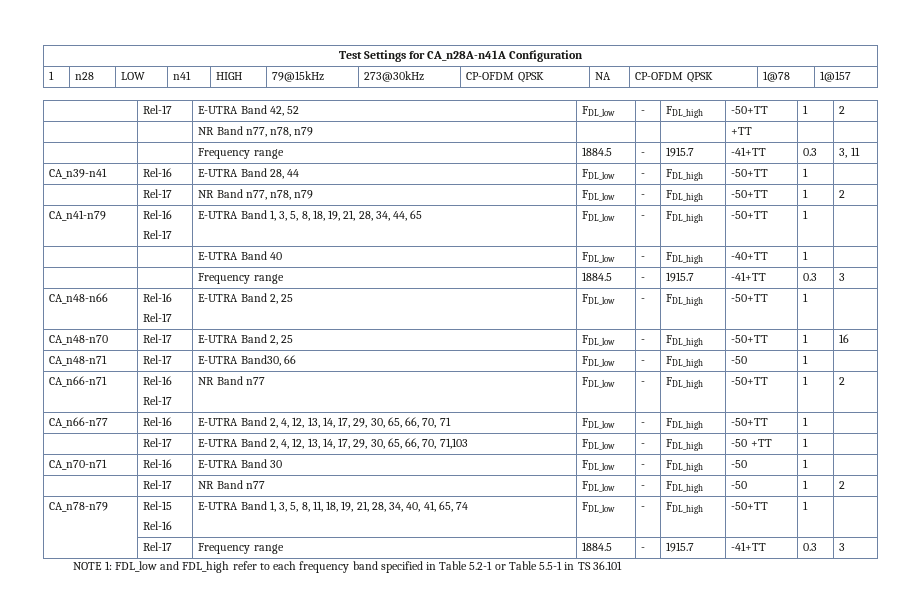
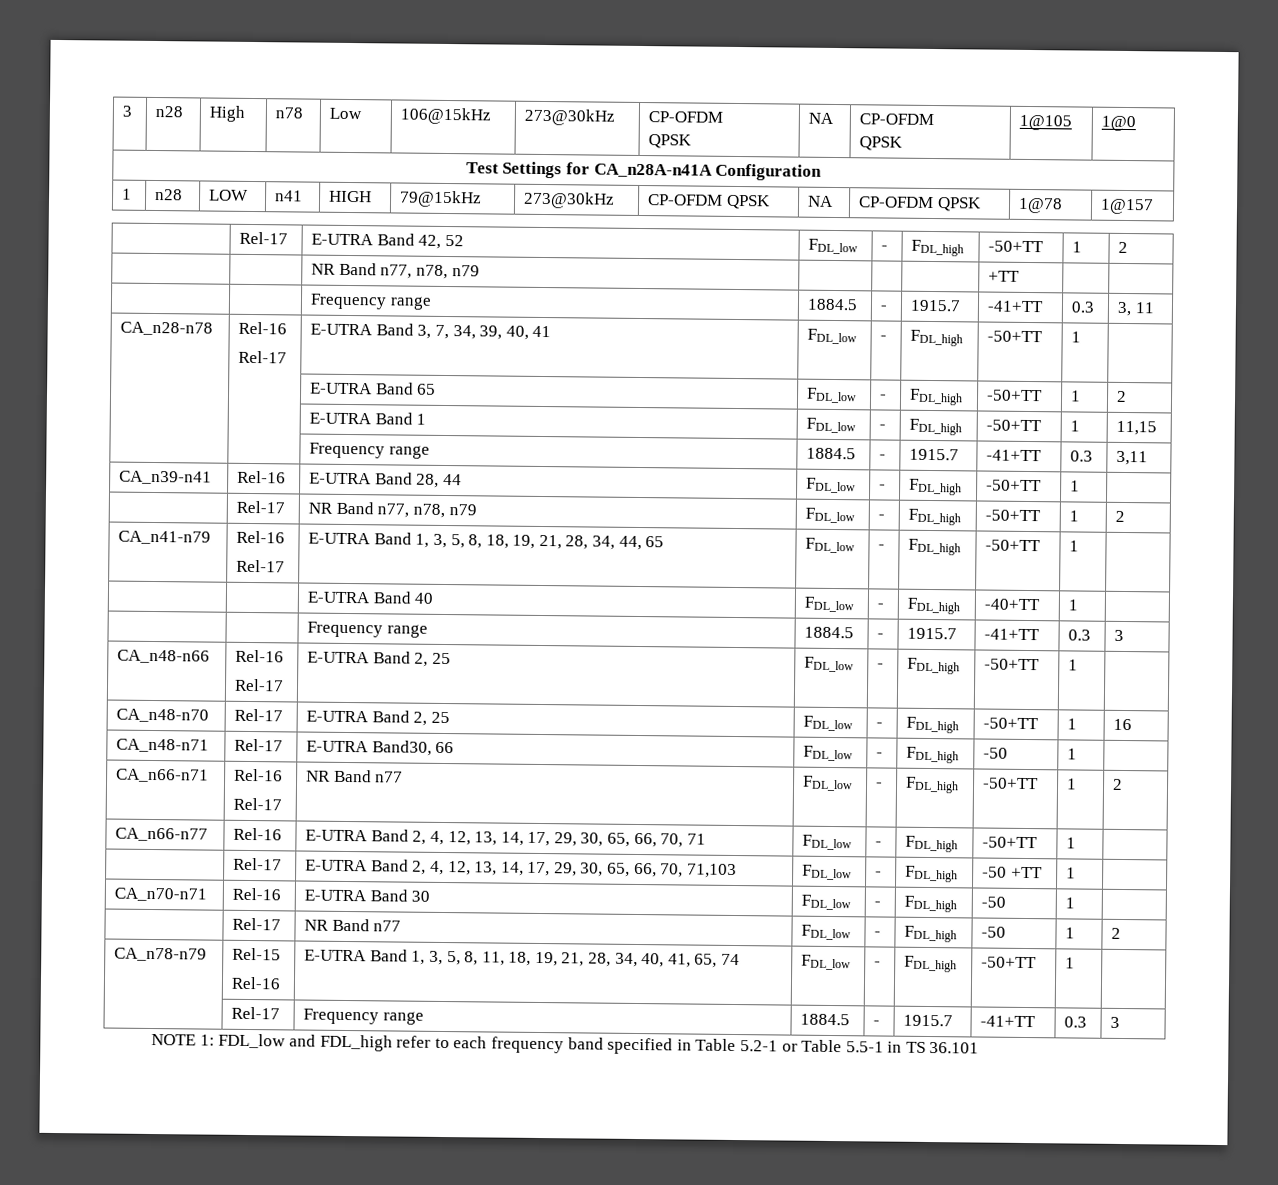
(338, 55) none -> [122,105,133,117] [155,106,184,118] [209,105,246,122] [275,107,304,119] [329,107,363,120] [400,107,492,125] [524,108,616,126] [648,111,724,123] [648,134,693,149] [808,112,835,124] [859,113,935,126] [859,136,904,151] [1019,114,1073,131] [1101,115,1137,132] 3 | n28 | High | n78 | Low | 106@15kHz | 273@30kHz | CP-OFDM // QPSK | NA | CP-OFDM // QPSK | 1@105 | 1@0 //
(860, 151) none -> [120,321,214,336] [238,321,288,335] [238,350,288,364] [310,323,552,340] [807,328,858,345] [880,335,888,341] [910,329,964,347] [987,330,1044,343] [1071,331,1082,343] [310,382,437,395] [806,387,858,404] [880,394,888,400] [909,388,964,406] [986,389,1044,402] [1070,390,1082,402] [1116,390,1128,403] [309,412,427,425] [806,417,857,434] [879,424,887,430] [909,418,963,436] [986,419,1043,432] [1070,420,1081,432] [1116,420,1158,436] [309,442,430,459] [806,447,857,460] [879,454,887,460] [909,448,960,461] [986,449,1043,462] [1070,450,1094,462] [1116,450,1149,466] // CA_n28-n78 | Rel-16 // Rel-17 | E-UTRA Band 3, 7, 34, 39, 40, 41 | FDL_low | - | FDL_high | -50+TT | 1 | // | | E-UTRA Band 65 | FDL_low | - | FDL_high | -50+TT | 1 | 2 // | | E-UTRA Band 1 | FDL_low | - | FDL_high | -50+TT | 1 | 11,15 // | | Frequency range | 1884.5 | - | 1915.7 | -41+TT | 0.3 | 3,11

